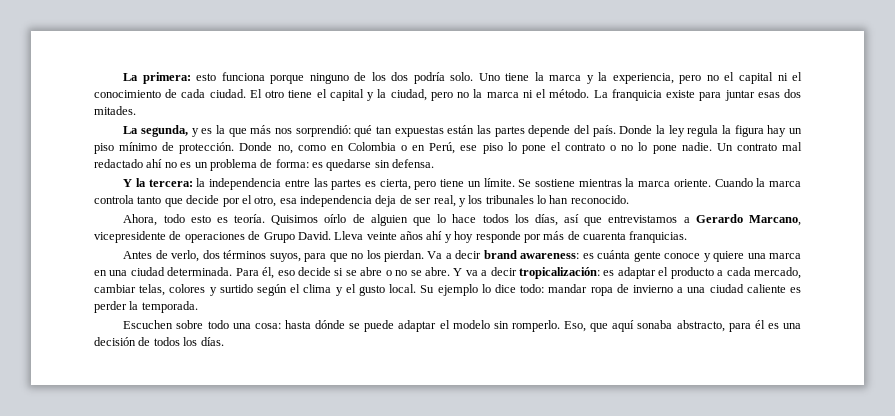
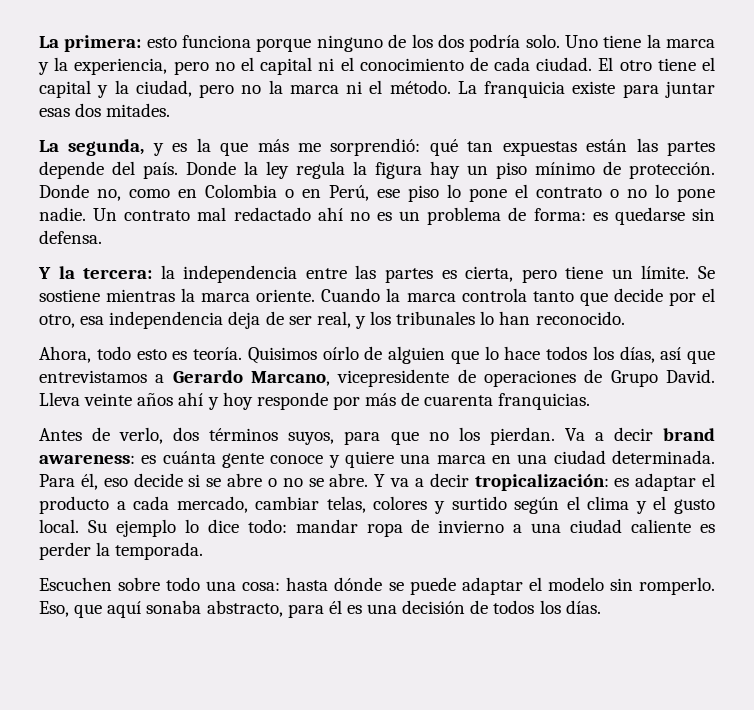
[274,128,292,134] nos -> [297,143,321,152] me

